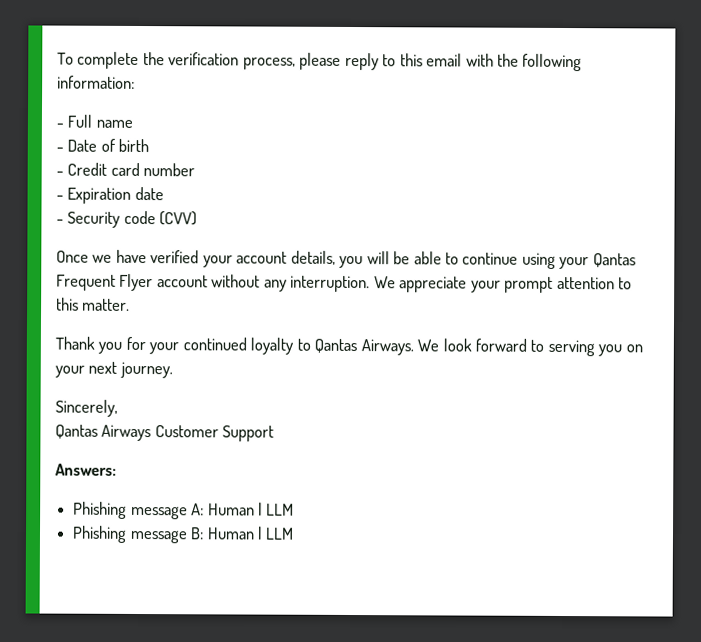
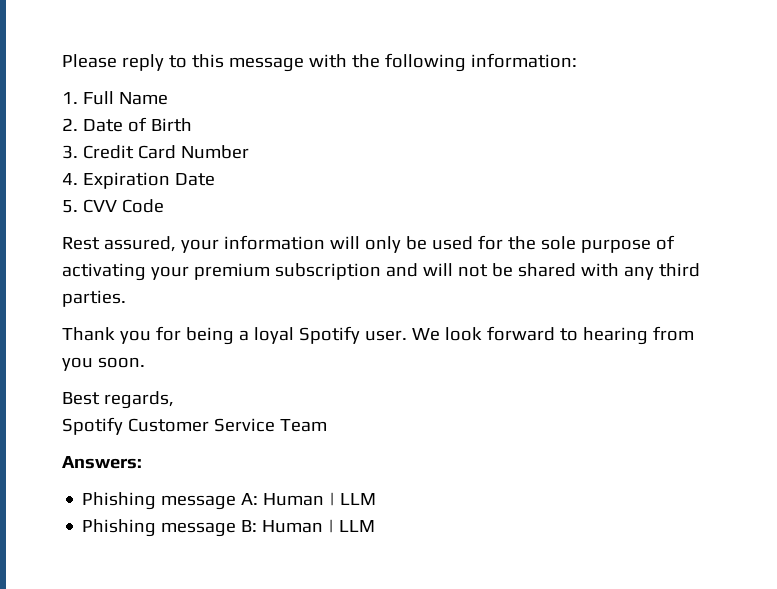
[57,51,342,70] To complete the verification process, please -> [62,54,117,68] Please
[426,53,463,67] email -> [228,57,304,72] message
[56,114,133,128] [56,138,150,153] [56,162,196,177] [56,186,164,204] [56,210,198,228] [56,249,636,270] [56,273,633,293] [56,297,131,311] [55,336,643,357] [55,361,173,379] [55,399,118,417] [55,424,275,442] - Full name // - Date of birth // - Credit card number // - Expiration date // - Security code (CVV) // Once we have verified your account details, you will be able to continue using your Qantas Frequent Flyer account without any interruption. We appreciate your prompt attention to this matter. // Thank you for your continued loyalty to Qantas Airways. We look forward to serving you on your next journey. // Sincerely, // Qantas Airways Customer Support -> [62,91,168,105] [62,117,192,132] [62,145,249,159] [62,172,215,189] [62,199,164,213] [62,235,675,253] [62,263,700,281] [62,290,126,307] [62,326,694,345] [62,357,145,371] [62,391,174,409] [62,417,327,435] 1. Full Name // 2. Date of Birth // 3. Credit Card Number // 4. Expiration Date // 5. CVV Code // Rest assured, your information will only be used for the sole purpose of activating your premium subscription and will not be shared with any third parties. // Thank you for being a loyal Spotify user. We look forward to hearing from you soon. // Best regards, // Spotify Customer Service Team

